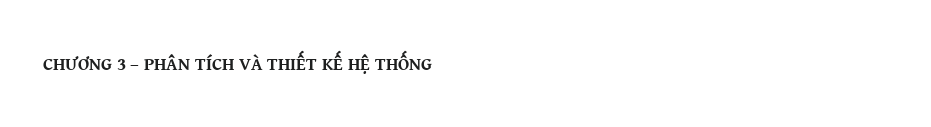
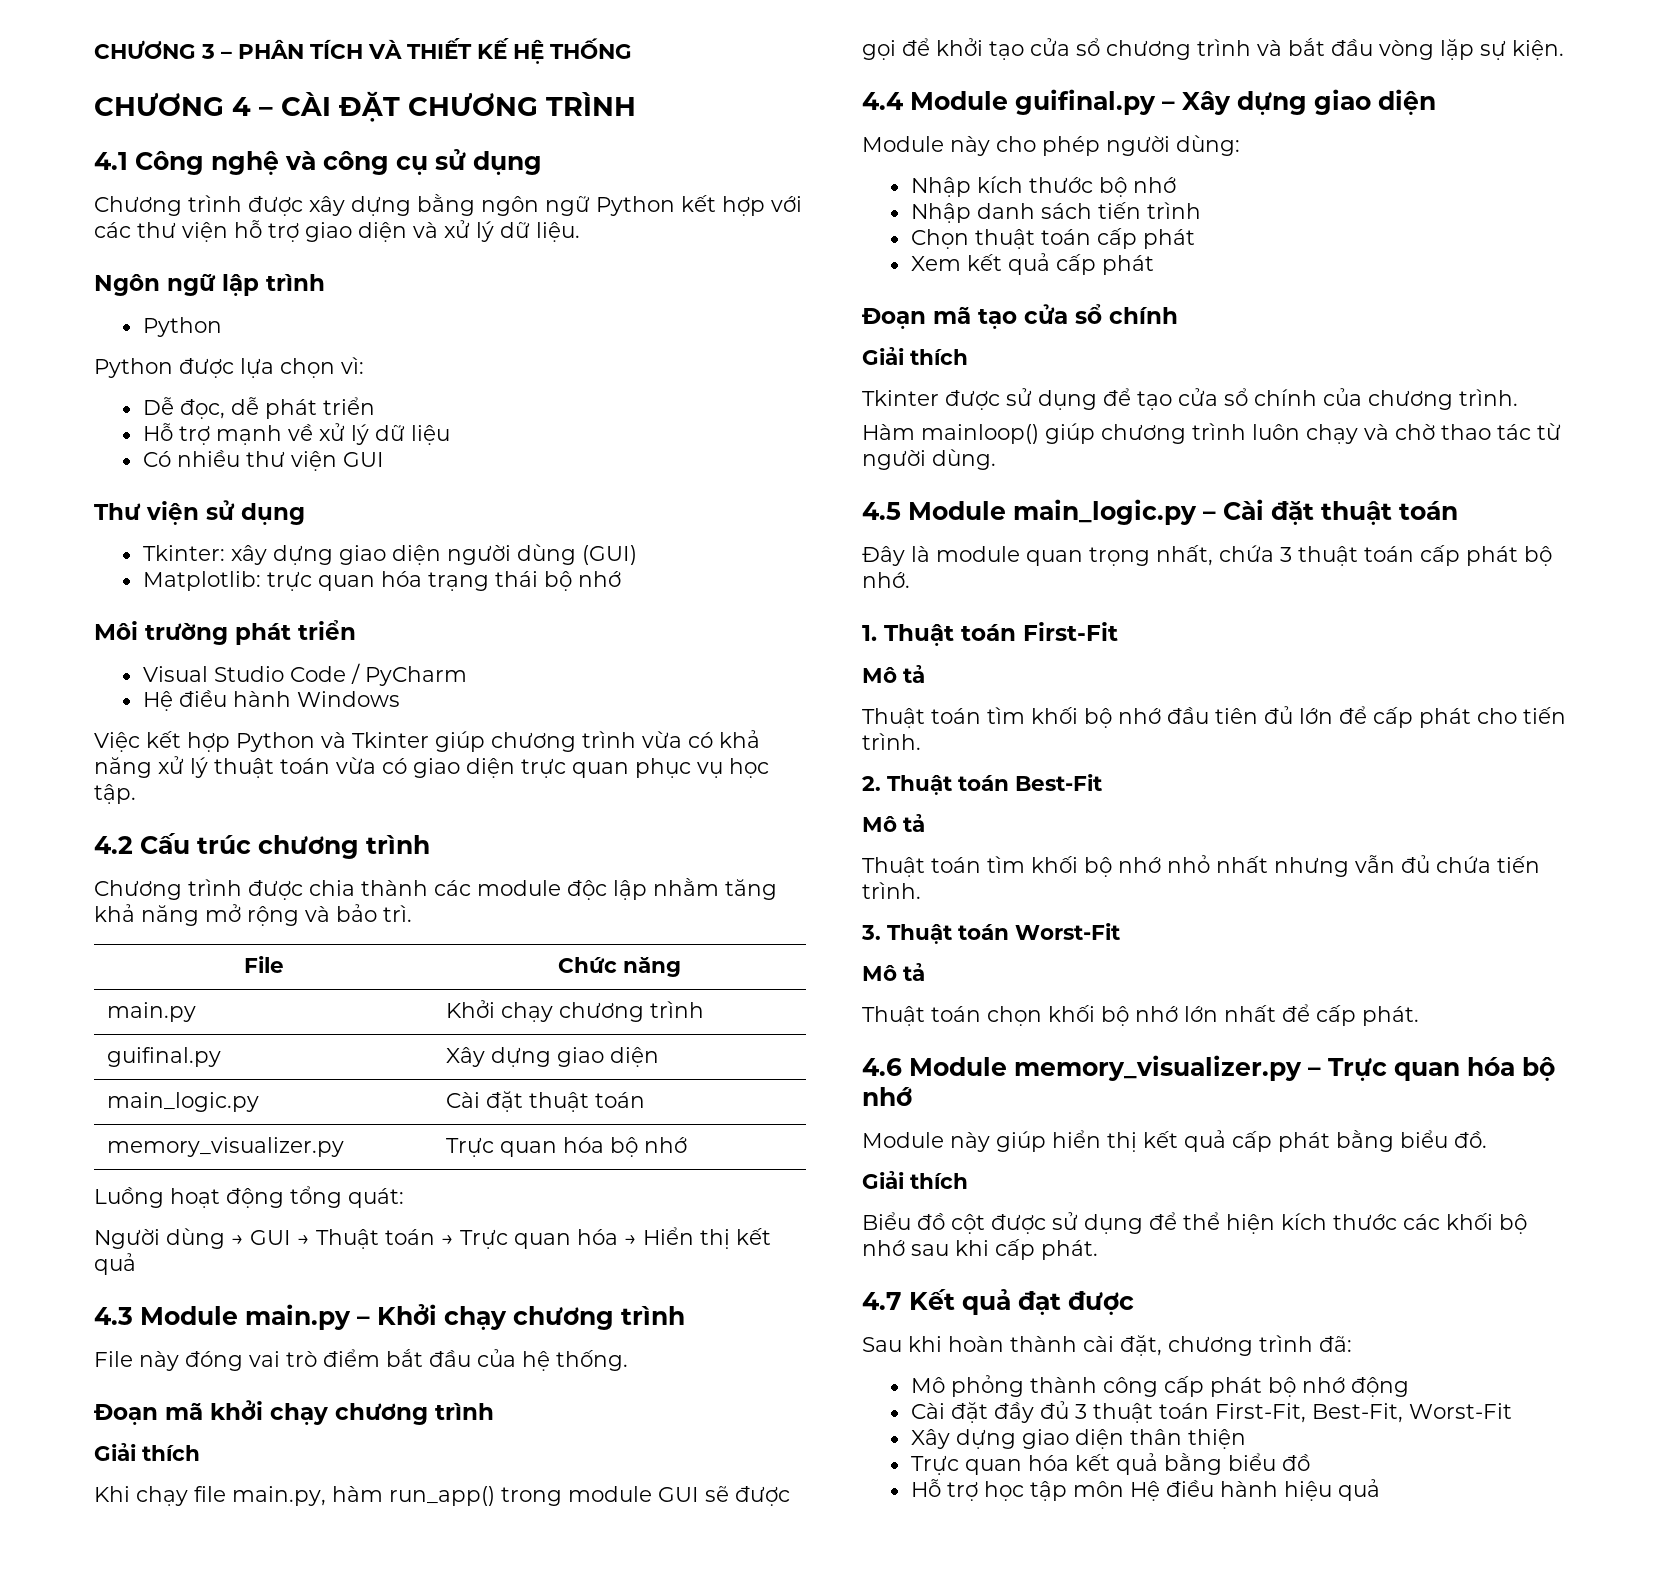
(432, 60) none -> [94,91,636,122] [94,149,542,175] [94,194,802,216] [94,220,580,242] [94,273,325,296] [142,317,222,337] [94,357,364,378] [142,397,375,419] [142,423,450,445] [142,450,384,471] [94,500,305,525] [142,544,637,565] [142,571,621,591] [94,620,356,645] [142,663,467,686] [142,690,400,711] [94,730,760,752] [94,756,769,778] [94,784,136,804] [94,833,430,859] [94,878,777,900] [94,904,412,926] [244,956,284,973] [558,957,681,977] [106,1002,196,1022] [445,1000,704,1022] [106,1047,221,1067] [445,1047,659,1067] [106,1092,259,1112] [445,1091,645,1112] [106,1137,344,1157] [445,1137,687,1157] [94,1186,404,1208] [94,1227,771,1249] [94,1253,136,1275] [94,1304,685,1330] [94,1349,628,1371] [94,1400,494,1425] [94,1443,200,1461] [94,1486,790,1506] [862,38,1564,60] [862,89,1436,115] [862,135,1240,156] [910,176,1176,197] [910,202,1201,223] [910,228,1195,249] [910,253,1154,275] [862,304,1178,329] [862,347,968,365] [862,388,1518,410] [862,423,1561,444] [862,449,996,470] [862,499,1458,525] [862,545,1552,566] [862,572,910,588] [862,622,1118,646] [862,665,925,683] [862,706,1566,728] [862,733,921,750] [862,774,1102,795] [862,814,925,832] [862,855,1540,877] [862,882,921,899] [861,923,1120,944] [862,963,925,981] [862,1004,1419,1026] [862,1055,1555,1081] [862,1087,912,1106] [862,1130,1487,1152] [862,1171,968,1189] [862,1212,1527,1234] [862,1239,1098,1260] [862,1289,1134,1315] [862,1335,1352,1356] [910,1375,1409,1397] [910,1401,1512,1423] [910,1429,1246,1449] [910,1453,1310,1475] [910,1479,1380,1501] // CHƯƠNG 4 – CÀI ĐẶT CHƯƠNG TRÌNH // 4.1 Công nghệ và công cụ sử dụng // Chương trình được xây dựng bằng ngôn ngữ Python kết hợp với các thư viện hỗ trợ giao diện và xử lý dữ liệu. // Ngôn ngữ lập trình // Python // Python được lựa chọn vì: // Dễ đọc, dễ phát triển // Hỗ trợ mạnh về xử lý dữ liệu // Có nhiều thư viện GUI // Thư viện sử dụng // Tkinter: xây dựng giao diện người dùng (GUI) // Matplotlib: trực quan hóa trạng thái bộ nhớ // Môi trường phát triển // Visual Studio Code / PyCharm // Hệ điều hành Windows // Việc kết hợp Python và Tkinter giúp chương trình vừa có khả năng xử lý thuật toán vừa có giao diện trực quan phục vụ học tập. // 4.2 Cấu trúc chương trình // Chương trình được chia thành các module độc lập nhằm tăng khả năng mở rộng và bảo trì. // File | Chức năng // main.py | Khởi chạy chương trình // guifinal.py | Xây dựng giao diện // main_logic.py | Cài đặt thuật toán // memory_visualizer.py | Trực quan hóa bộ nhớ // Luồng hoạt động tổng quát: // Người dùng → GUI → Thuật toán → Trực quan hóa → Hiển thị kết quả // 4.3 Module main.py – Khởi chạy chương trình // File này đóng vai trò điểm bắt đầu của hệ thống. // Đoạn mã khởi chạy chương trình // Giải thích // Khi chạy file main.py, hàm run_app() trong module GUI sẽ được gọi để khởi tạo cửa sổ chương trình và bắt đầu vòng lặp sự kiện. // 4.4 Module guifinal.py – Xây dựng giao diện // Module này cho phép người dùng: // Nhập kích thước bộ nhớ // Nhập danh sách tiến trình // Chọn thuật toán cấp phát // Xem kết quả cấp phát // Đoạn mã tạo cửa sổ chính // Giải thích // Tkinter được sử dụng để tạo cửa sổ chính của chương trình. // Hàm mainloop() giúp chương trình luôn chạy và chờ thao tác từ người dùng. // 4.5 Module main_logic.py – Cài đặt thuật toán // Đây là module quan trọng nhất, chứa 3 thuật toán cấp phát bộ nhớ. // 1. Thuật toán First-Fit // Mô tả // Thuật toán tìm khối bộ nhớ đầu tiên đủ lớn để cấp phát cho tiến trình. // 2. Thuật toán Best-Fit // Mô tả // Thuật toán tìm khối bộ nhớ nhỏ nhất nhưng vẫn đủ chứa tiến trình. // 3. Thuật toán Worst-Fit // Mô tả // Thuật toán chọn khối bộ nhớ lớn nhất để cấp phát. // 4.6 Module memory_visualizer.py – Trực quan hóa bộ nhớ // Module này giúp hiển thị kết quả cấp phát bằng biểu đồ. // Giải thích // Biểu đồ cột được sử dụng để thể hiện kích thước các khối bộ nhớ sau khi cấp phát. // 4.7 Kết quả đạt được // Sau khi hoàn thành cài đặt, chương trình đã: // Mô phỏng thành công cấp phát bộ nhớ động // Cài đặt đầy đủ 3 thuật toán First-Fit, Best-Fit, Worst-Fit // Xây dựng giao diện thân thiện // Trực quan hóa kết quả bằng biểu đồ // Hỗ trợ học tập môn Hệ điều hành hiệu quả

